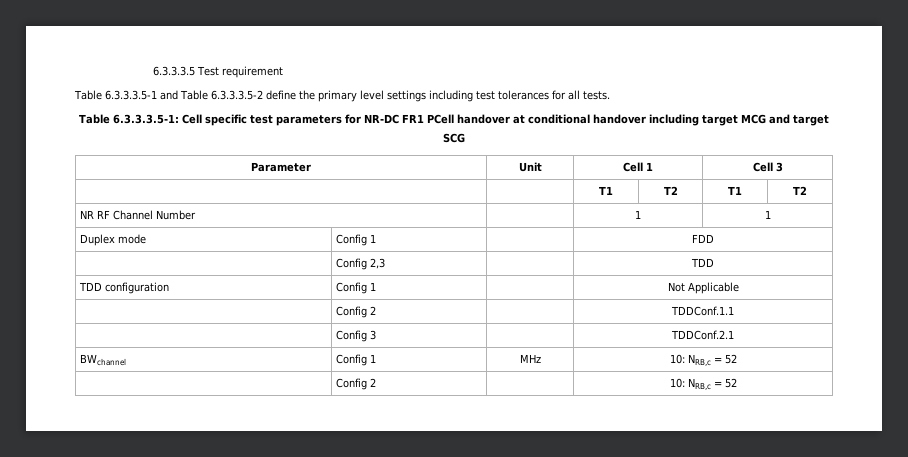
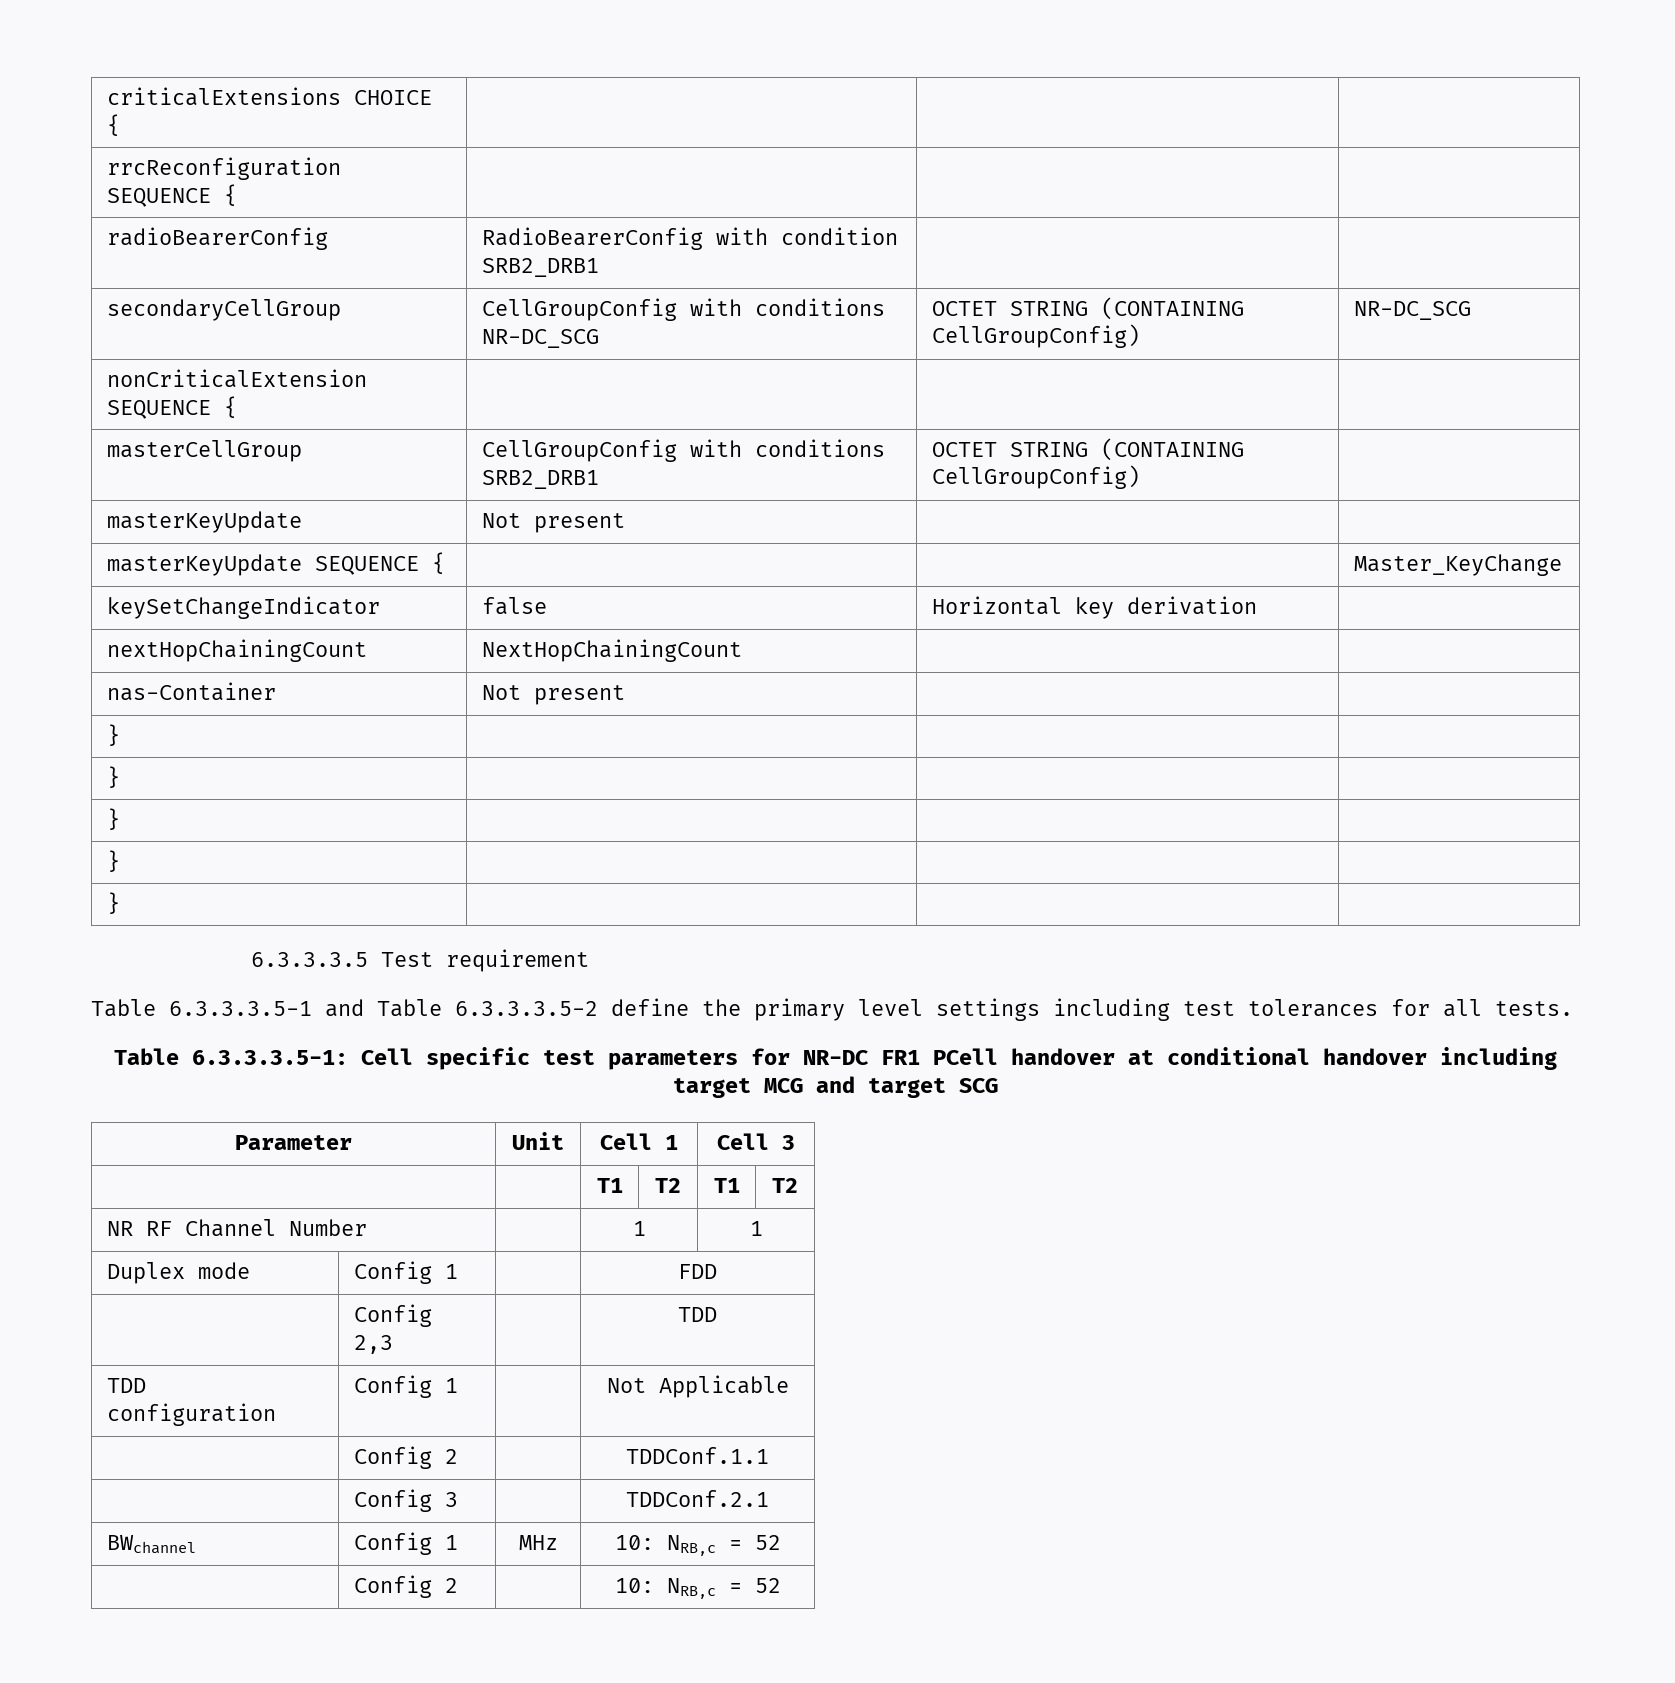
(152, 71) none -> [106,87,432,106] [106,114,120,136] [106,157,341,180] [106,184,237,207] [106,227,328,250] [481,227,898,250] [481,258,599,277] [106,299,341,321] [481,298,885,321] [481,329,599,348] [931,297,1244,320] [931,324,1140,348] [1353,301,1471,320] [106,369,367,388] [106,396,237,419] [106,440,302,462] [481,439,885,462] [481,470,599,489] [931,438,1244,461] [931,465,1140,489] [106,511,302,533] [481,513,625,533] [106,552,445,576] [1353,554,1562,576] [106,596,380,619] [481,597,547,615] [931,596,1257,619] [106,639,367,662] [481,639,742,662] [106,682,276,701] [481,685,625,705] [106,724,120,746] [106,766,120,788] [106,808,120,830] [106,850,120,872] [106,892,120,914] criticalExtensions CHOICE { | | | // rrcReconfiguration SEQUENCE { | | | // radioBearerConfig | RadioBearerConfig with condition SRB2_DRB1 | | // secondaryCellGroup | CellGroupConfig with conditions NR-DC_SCG | OCTET STRING (CONTAINING CellGroupConfig) | NR-DC_SCG // nonCriticalExtension SEQUENCE { | | | // masterCellGroup | CellGroupConfig with conditions SRB2_DRB1 | OCTET STRING (CONTAINING CellGroupConfig) | // masterKeyUpdate | Not present | | // masterKeyUpdate SEQUENCE { | | | Master_KeyChange // keySetChangeIndicator | false | Horizontal key derivation | // nextHopChainingCount | NextHopChainingCount | | // nas-Container | Not present | | // } | | | // } | | | // } | | | // } | | | // } | | | //

